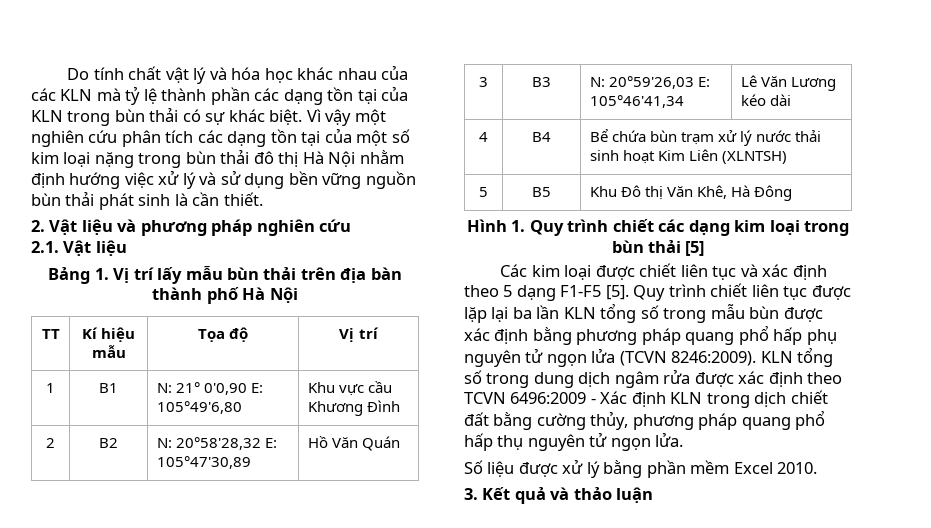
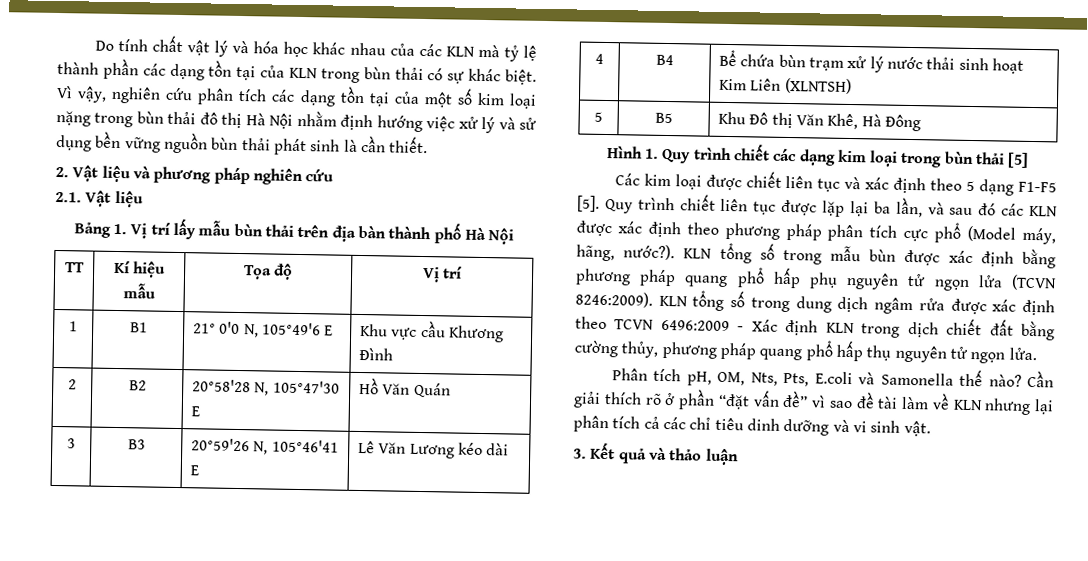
[325,109,386,126] vậy một -> [77,86,108,103] vậy,
[156,382,263,395] [156,401,242,414] N: 21° 0'0,90 E: 105°49'6,80 -> [193,321,334,338] 21° 0'0 N, 105°49'6 E
[156,437,277,450] [156,456,251,469] N: 20°58'28,32 E: 105°47'30,89 -> [192,379,340,396] [191,406,201,417] 20°58'28 N, 105°47'30 E
[589,76,710,89] [589,95,684,108] N: 20°59'26,03 E: 105°46'41,34 -> [191,438,339,455] [190,465,200,476] 20°59'26 N, 105°46'41 E
[536,305,560,319] lần -> [895,197,1058,218] [576,220,1056,245] [576,244,676,262] lần, và sau đó các KLN được xác định theo phương pháp phân tích cực phổ (Model máy, hãng, nước?).
[464,459,818,478] Số liệu được xử lý bằng phần mềm Excel 2010. -> [611,368,1054,388] [573,389,1054,416] [573,415,931,437] Phân tích pH, OM, Nts, Pts, E.coli và Samonella thế nào? Cần giải thích rõ ở phần “đặt vấn đề” vì sao đề tài làm về KLN nhưng lại phân tích cả các chỉ tiêu dinh dưỡng và vi sinh vật.

